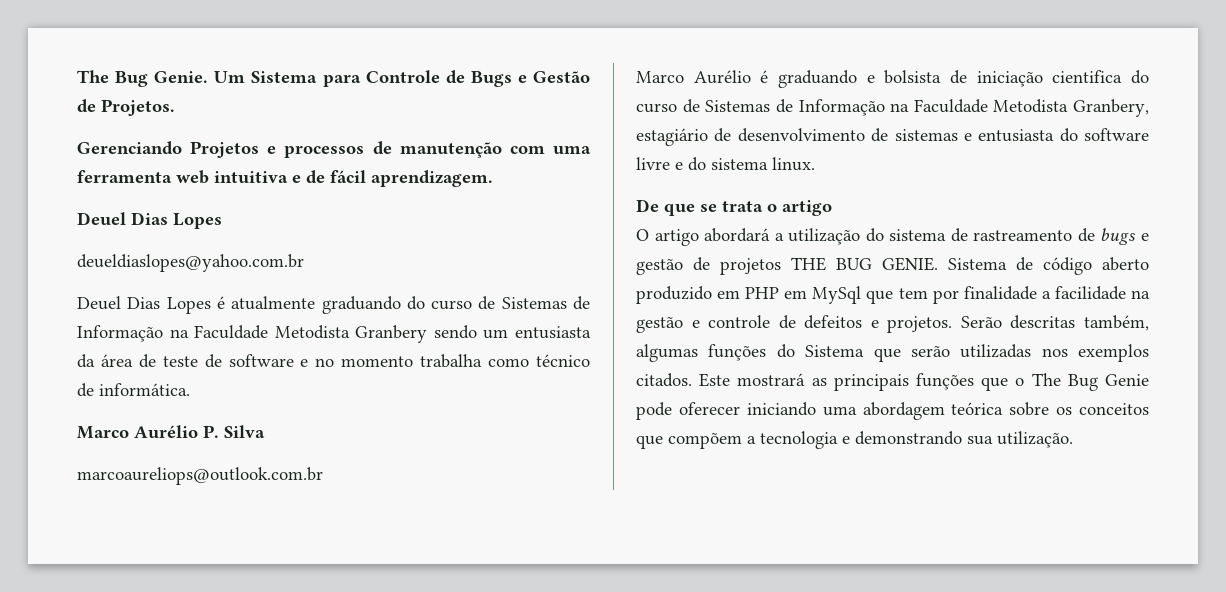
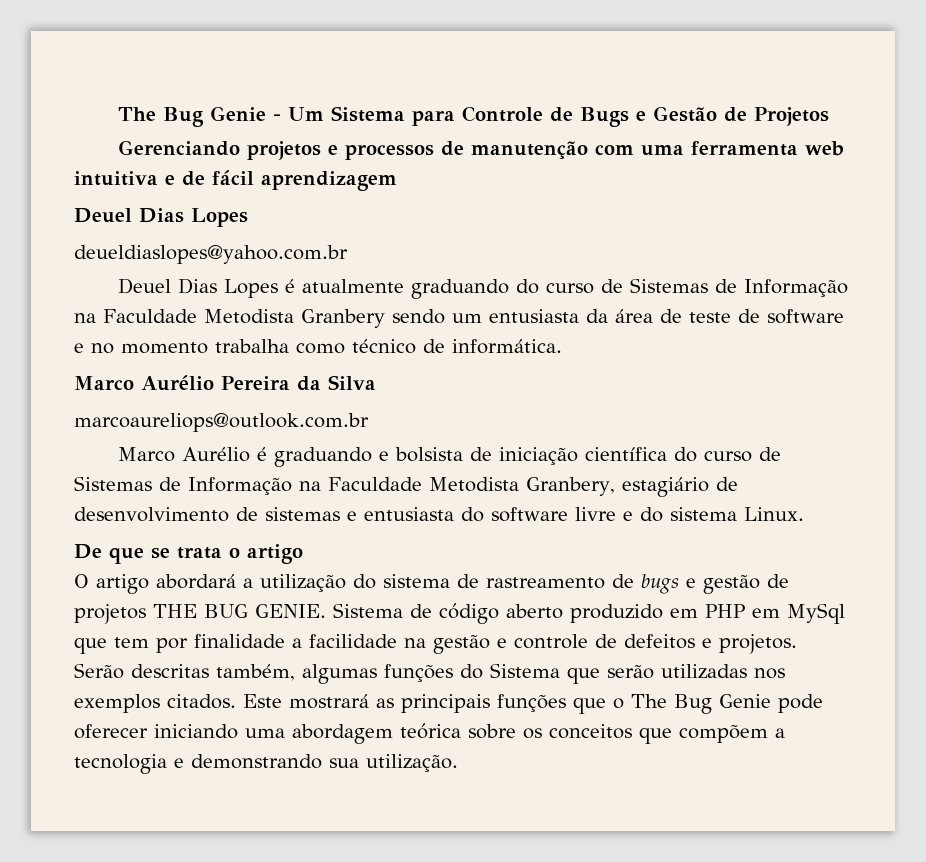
[77,70,209,87] The Bug Genie. -> [117,106,281,127] The Bug Genie -
[101,99,175,116] Projetos. -> [753,107,829,126] Projetos
[190,141,260,158] Projetos -> [246,141,321,160] projetos
[371,170,493,187] aprendizagem. -> [261,171,397,191] aprendizagem
[203,425,219,438] P. -> [221,376,321,391] Pereira da
[1052,70,1123,83] cientifica -> [584,447,667,461] científica
[772,157,815,171] linux. -> [744,507,804,521] Linux.

